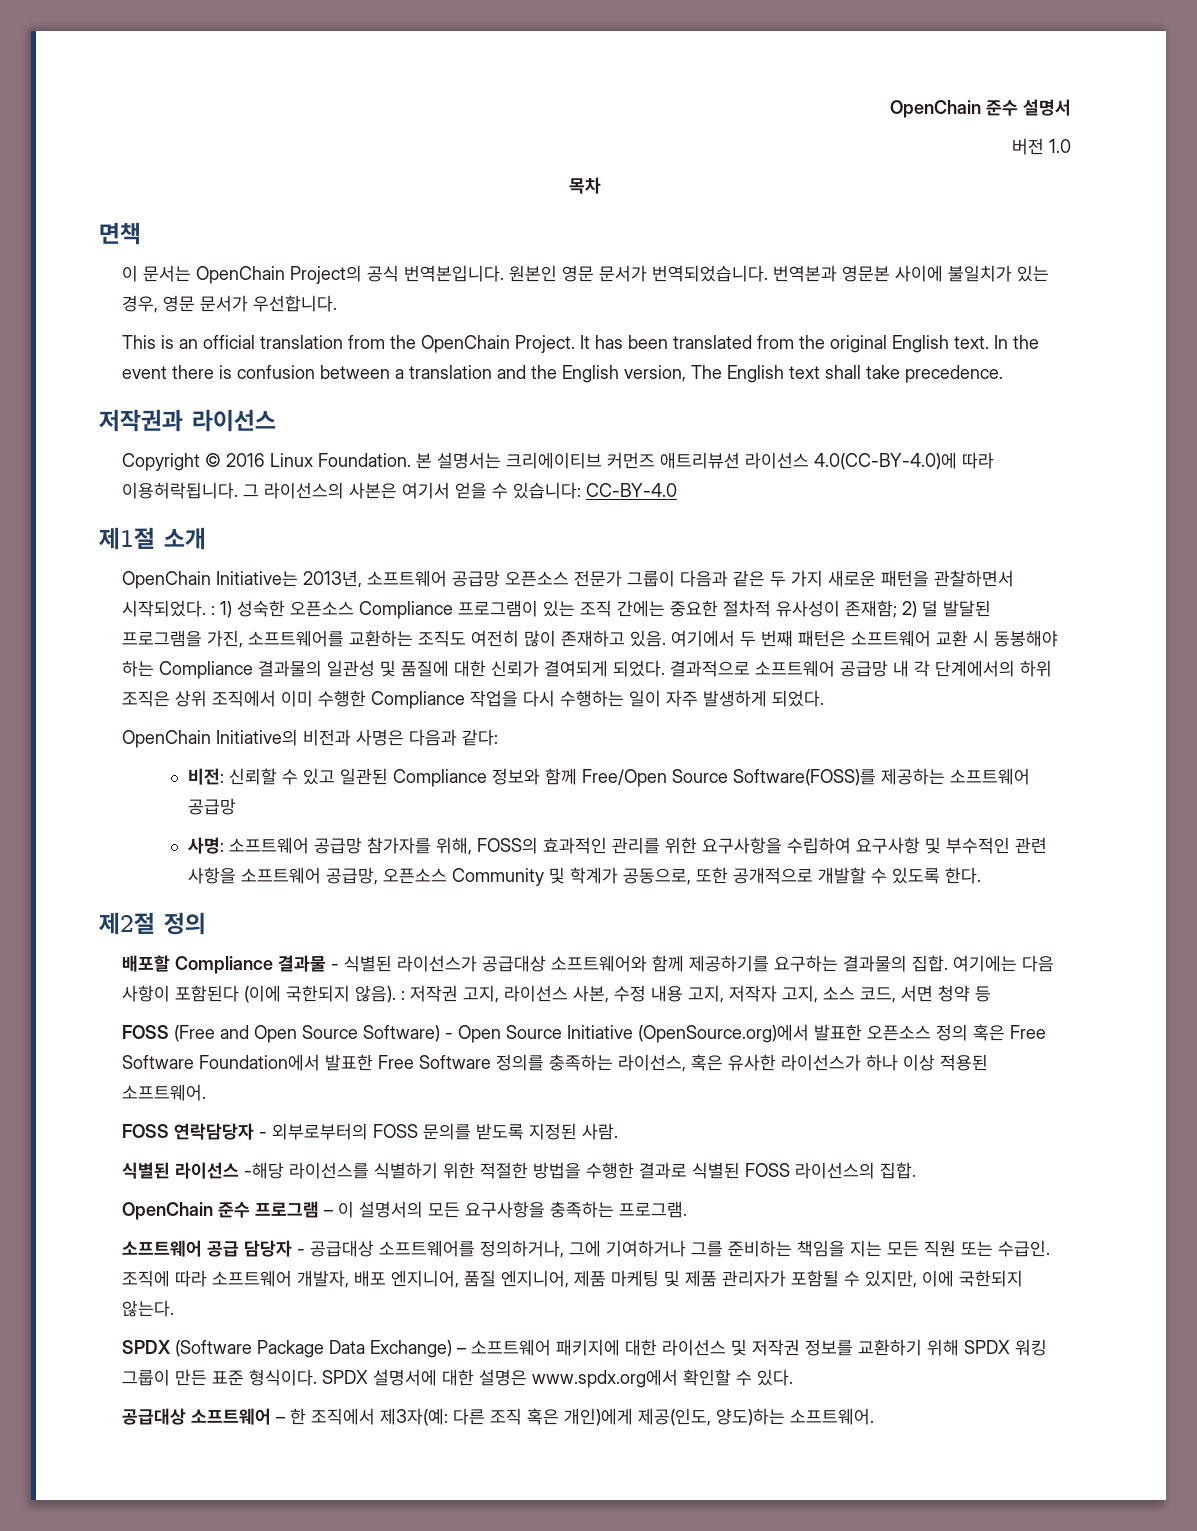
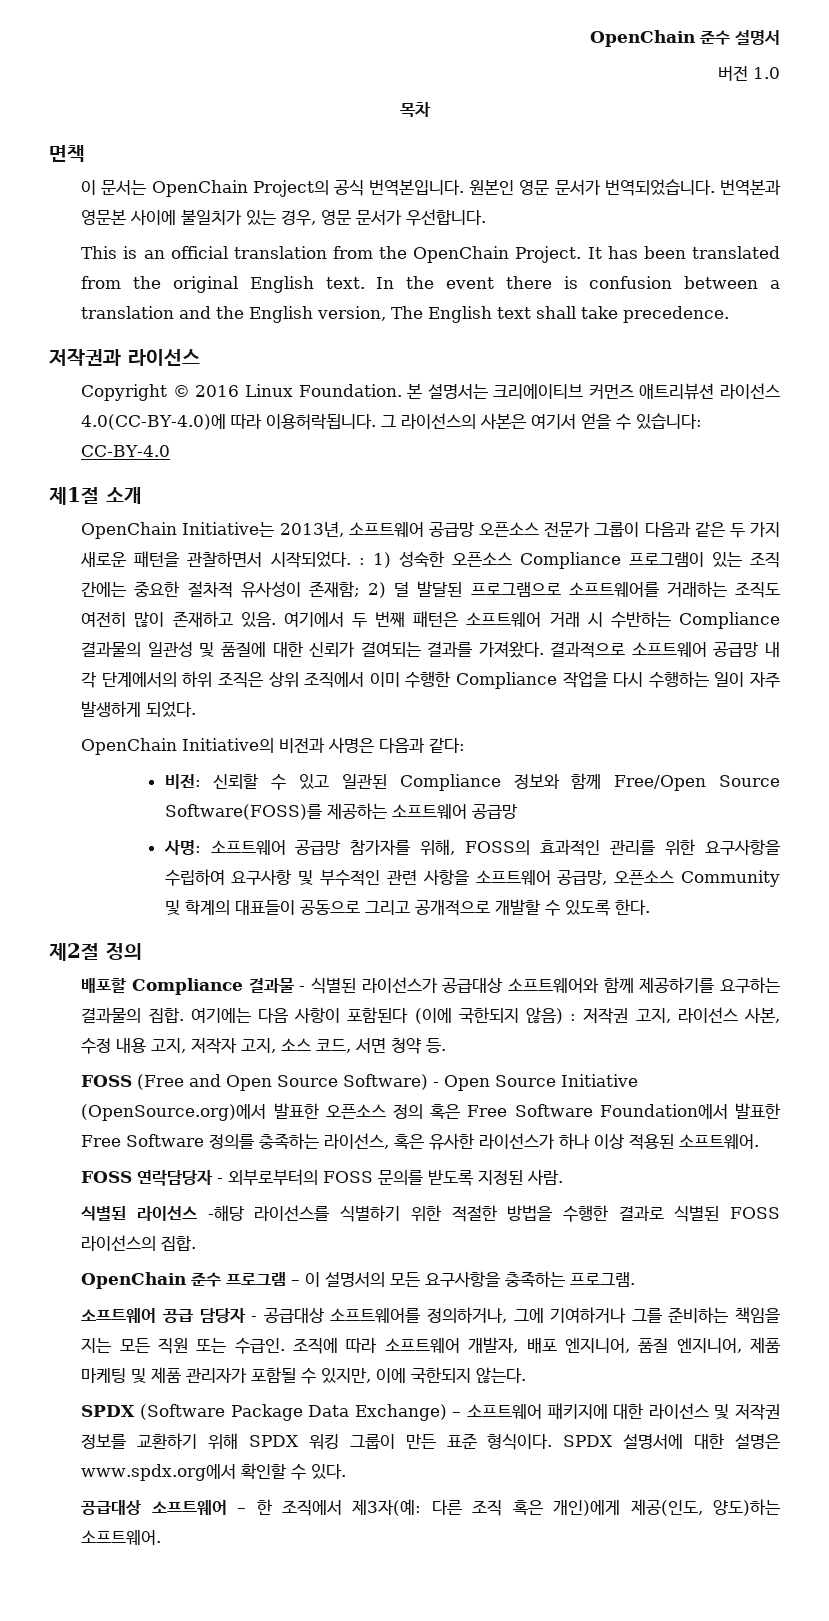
[121,630,413,648] 프로그램을 가진, 소프트웨어를 교환하는 -> [470,581,727,597] 프로그램으로 소프트웨어를 거래하는
[935,630,1058,647] [121,660,154,677] 교환 시 동봉해야 하는 -> [549,611,671,628] 거래 시 수반하는
[543,660,665,677] 결여되게 되었다. -> [360,641,544,658] 결여되는 결과를 가져왔다.
[569,867,728,885] 학계가 공동으로, 또한 -> [184,900,410,915] 학계의 대표들이 공동으로 그리고
[354,985,396,1003] 않음). -> [525,1007,563,1024] 않음)
[974,986,991,1002] 등 -> [426,1038,447,1053] 등.

